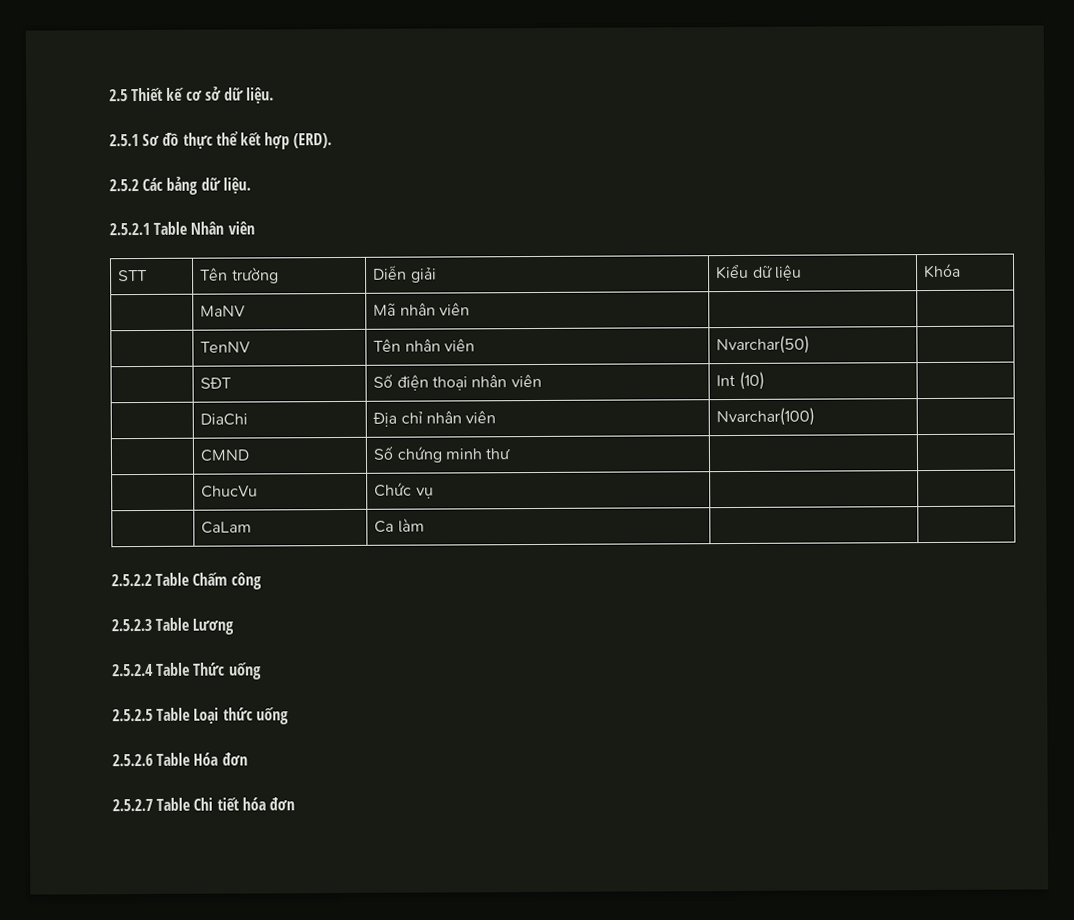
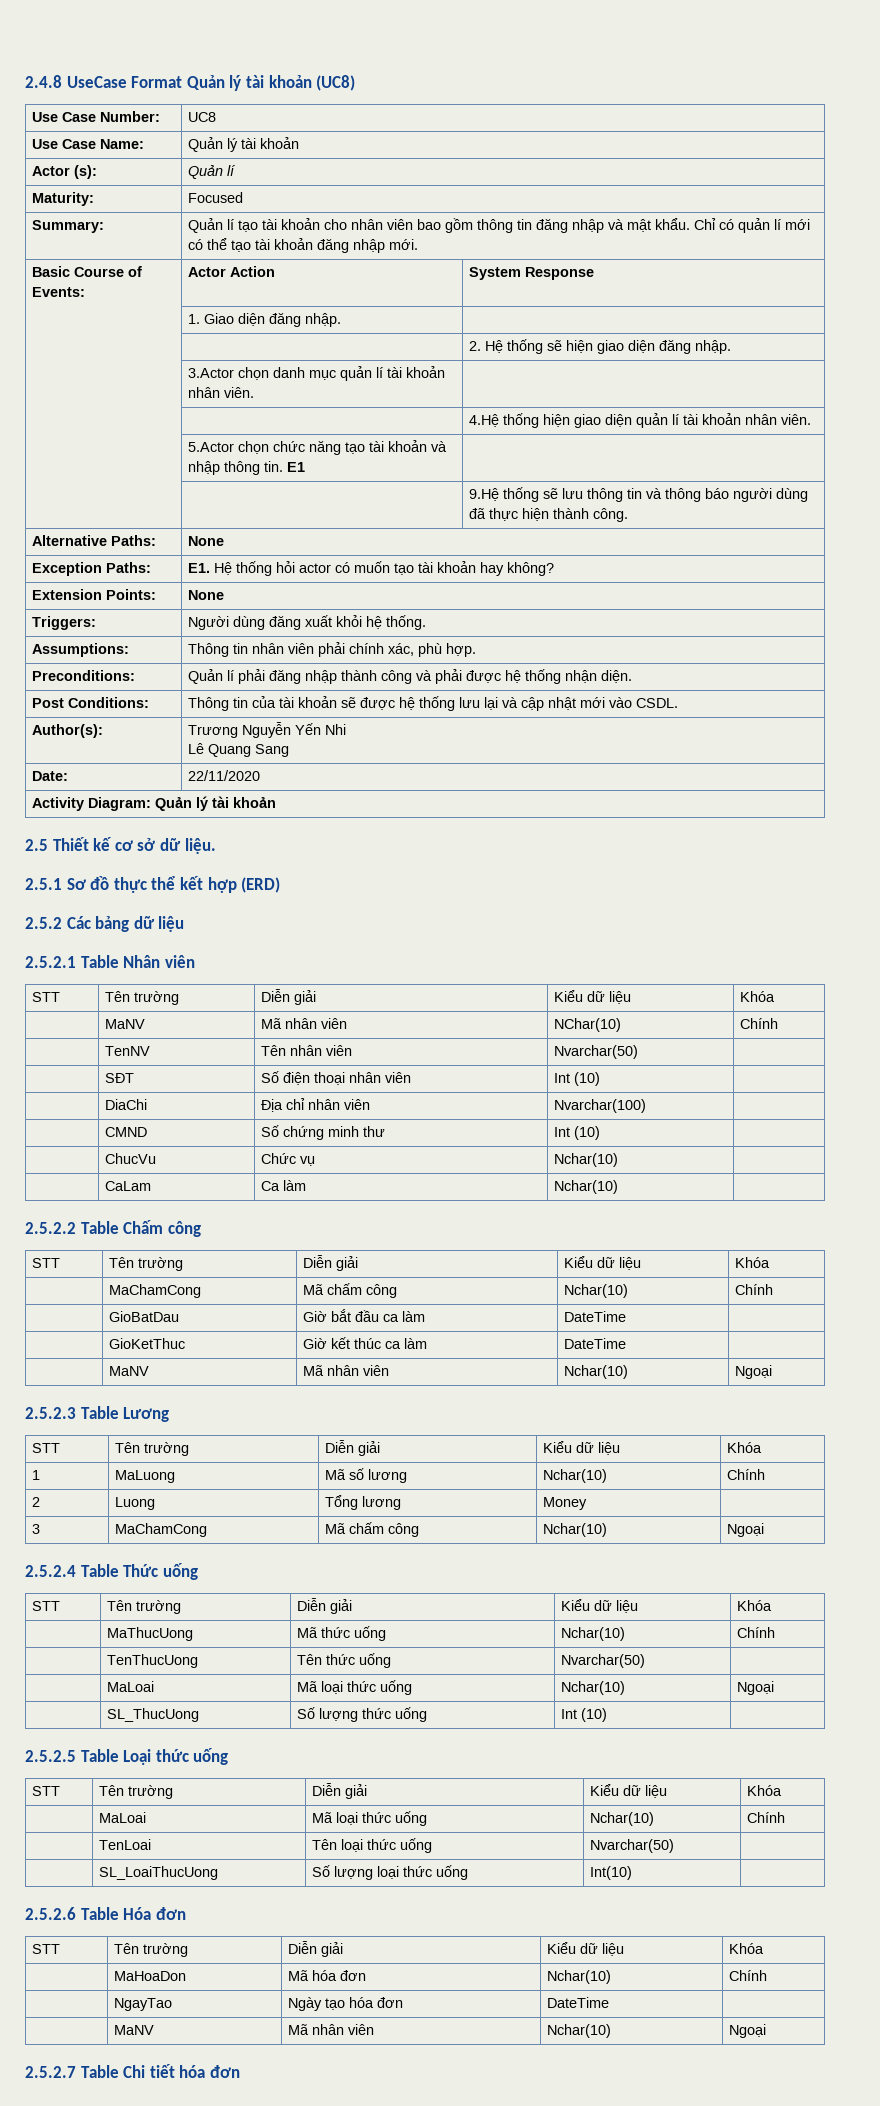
(109, 95) none -> [25,75,356,91] [31,111,160,122] [187,112,216,122] [31,139,144,149] [187,137,299,152] [31,165,97,179] [187,165,236,179] [31,192,94,206] [187,192,243,203] [31,220,104,233] [187,218,810,233] [187,238,418,253] [31,266,142,277] [31,287,85,297] [187,266,275,277] [468,267,594,280] [187,312,341,327] [468,339,731,354] [187,366,445,381] [187,387,254,398] [468,413,811,428] [187,440,447,455] [187,461,305,475] [468,487,808,502] [468,508,628,522] [31,535,156,546] [187,536,224,546] [31,562,151,576] [187,561,554,576] [31,589,156,600] [187,590,224,600] [31,616,96,630] [187,615,426,630] [31,643,129,657] [187,642,476,657] [31,670,135,681] [187,669,632,684] [31,697,149,708] [187,696,678,711] [31,724,103,738] [187,722,346,738] [187,743,289,757] [31,771,68,781] [187,770,260,781] [31,796,276,811] 2.4.8 UseCase Format Quản lý tài khoản (UC8) // Use Case Number: | UC8 // Use Case Name: | Quản lý tài khoản // Actor (s): | Quản lí // Maturity: | Focused // Summary: | Quản lí tạo tài khoản cho nhân viên bao gồm thông tin đăng nhập và mật khẩu. Chỉ có quản lí mới có thể tạo tài khoản đăng nhập mới. // Basic Course of Events: | Actor Action | System Response // | 1. Giao diện đăng nhập. | // | | 2. Hệ thống sẽ hiện giao diện đăng nhập. // | 3.Actor chọn danh mục quản lí tài khoản nhân viên. | // | | 4.Hệ thống hiện giao diện quản lí tài khoản nhân viên. // | 5.Actor chọn chức năng tạo tài khoản và nhập thông tin. E1 | // | | 9.Hệ thống sẽ lưu thông tin và thông báo người dùng đã thực hiện thành công. // Alternative Paths: | None // Exception Paths: | E1. Hệ thống hỏi actor có muốn tạo tài khoản hay không? // Extension Points: | None // Triggers: | Người dùng đăng xuất khỏi hệ thống. // Assumptions: | Thông tin nhân viên phải chính xác, phù hợp. // Preconditions: | Quản lí phải đăng nhập thành công và phải được hệ thống nhận diện. // Post Conditions: | Thông tin của tài khoản sẽ được hệ thống lưu lại và cập nhật mới vào CSDL. // Author(s): | Trương Nguyễn Yến Nhi // Lê Quang Sang // Date: | 22/11/2020 // Activity Diagram: Quản lý tài khoản //
[293,133,333,149] (ERD). -> [241,877,281,893] (ERD)
[222,177,251,194] liệu. -> [158,916,185,932] liệu
(470, 309) | -> [553,1018,621,1032] [739,1018,778,1029] NChar(10) | Chính
(511, 454) none -> [553,1126,600,1140] Int (10)
(434, 493) none -> [553,1153,618,1167] Nchar(10)
(425, 525) none -> [553,1180,618,1194] Nchar(10)
[111,617,235,635] [112,662,262,680] // 2.5.2.3 Table Lương // 2.5.2.4 Table Thức uống -> [31,1258,60,1268] [108,1257,183,1271] [302,1255,358,1271] [563,1256,641,1270] [734,1257,770,1268] [108,1284,201,1298] [302,1283,397,1298] [563,1284,628,1298] [734,1284,773,1295] [108,1311,179,1322] [302,1309,425,1322] [563,1311,626,1322] [108,1338,185,1349] [302,1337,427,1349] [563,1338,626,1349] [108,1366,149,1376] [302,1365,389,1376] [563,1365,628,1379] [734,1365,772,1379] [25,1406,170,1422] [31,1443,60,1453] [114,1442,189,1456] [324,1440,380,1456] [542,1441,620,1455] [726,1442,762,1453] [31,1470,40,1480] [114,1470,175,1483] [324,1468,407,1483] [542,1469,607,1483] [726,1469,765,1480] [31,1497,40,1507] [114,1497,155,1510] [324,1495,401,1510] [542,1497,587,1510] [31,1524,40,1534] [114,1523,207,1537] [324,1522,419,1537] [542,1523,607,1537] [726,1523,764,1537] [25,1563,198,1580] [31,1601,60,1611] [106,1600,181,1614] [296,1598,352,1614] [560,1599,638,1613] [736,1600,772,1611] [106,1627,193,1641] [296,1626,386,1641] [560,1627,625,1641] [736,1627,775,1638] [106,1654,198,1668] [296,1653,391,1668] [560,1654,645,1668] [106,1681,154,1692] [296,1680,412,1695] [560,1681,625,1695] [736,1681,774,1695] [106,1708,199,1722] [296,1707,427,1722] [560,1708,607,1722] // STT | Tên trường | Diễn giải | Kiểu dữ liệu | Khóa // | MaChamCong | Mã chấm công | Nchar(10) | Chính // | GioBatDau | Giờ bắt đầu ca làm | DateTime | // | GioKetThuc | Giờ kết thúc ca làm | DateTime | // | MaNV | Mã nhân viên | Nchar(10) | Ngoại // 2.5.2.3 Table Lương // STT | Tên trường | Diễn giải | Kiểu dữ liệu | Khóa // 1 | MaLuong | Mã số lương | Nchar(10) | Chính // 2 | Luong | Tổng lương | Money | // 3 | MaChamCong | Mã chấm công | Nchar(10) | Ngoại // 2.5.2.4 Table Thức uống // STT | Tên trường | Diễn giải | Kiểu dữ liệu | Khóa // | MaThucUong | Mã thức uống | Nchar(10) | Chính // | TenThucUong | Tên thức uống | Nvarchar(50) | // | MaLoai | Mã loại thức uống | Nchar(10) | Ngoại // | SL_ThucUong | Số lượng thức uống | Int (10) |
[112,752,248,767] // 2.5.2.6 Table Hóa đơn -> [31,1786,60,1796] [98,1785,173,1799] [311,1783,367,1799] [589,1784,667,1798] [746,1785,782,1796] [98,1812,146,1823] [311,1811,427,1826] [589,1812,654,1826] [746,1812,785,1823] [98,1839,151,1850] [311,1838,432,1853] [589,1839,674,1853] [98,1866,218,1880] [311,1865,468,1880] [589,1866,632,1880] [25,1907,186,1920] [31,1944,60,1954] [113,1943,188,1957] [287,1941,343,1957] [546,1942,624,1956] [728,1943,764,1954] [113,1971,186,1981] [287,1970,366,1981] [546,1970,611,1984] [728,1970,767,1981] [113,1998,172,2011] [287,1997,403,2011] [546,1997,609,2008] [113,2025,154,2035] [287,2024,374,2035] [546,2024,611,2038] [728,2024,766,2038] // STT | Tên trường | Diễn giải | Kiểu dữ liệu | Khóa // | MaLoai | Mã loại thức uống | Nchar(10) | Chính // | TenLoai | Tên loại thức uống | Nvarchar(50) | // | SL_LoaiThucUong | Số lượng loại thức uống | Int(10) | // 2.5.2.6 Table Hóa đơn // STT | Tên trường | Diễn giải | Kiểu dữ liệu | Khóa // | MaHoaDon | Mã hóa đơn | Nchar(10) | Chính // | NgayTao | Ngày tạo hóa đơn | DateTime | // | MaNV | Mã nhân viên | Nchar(10) | Ngoại

